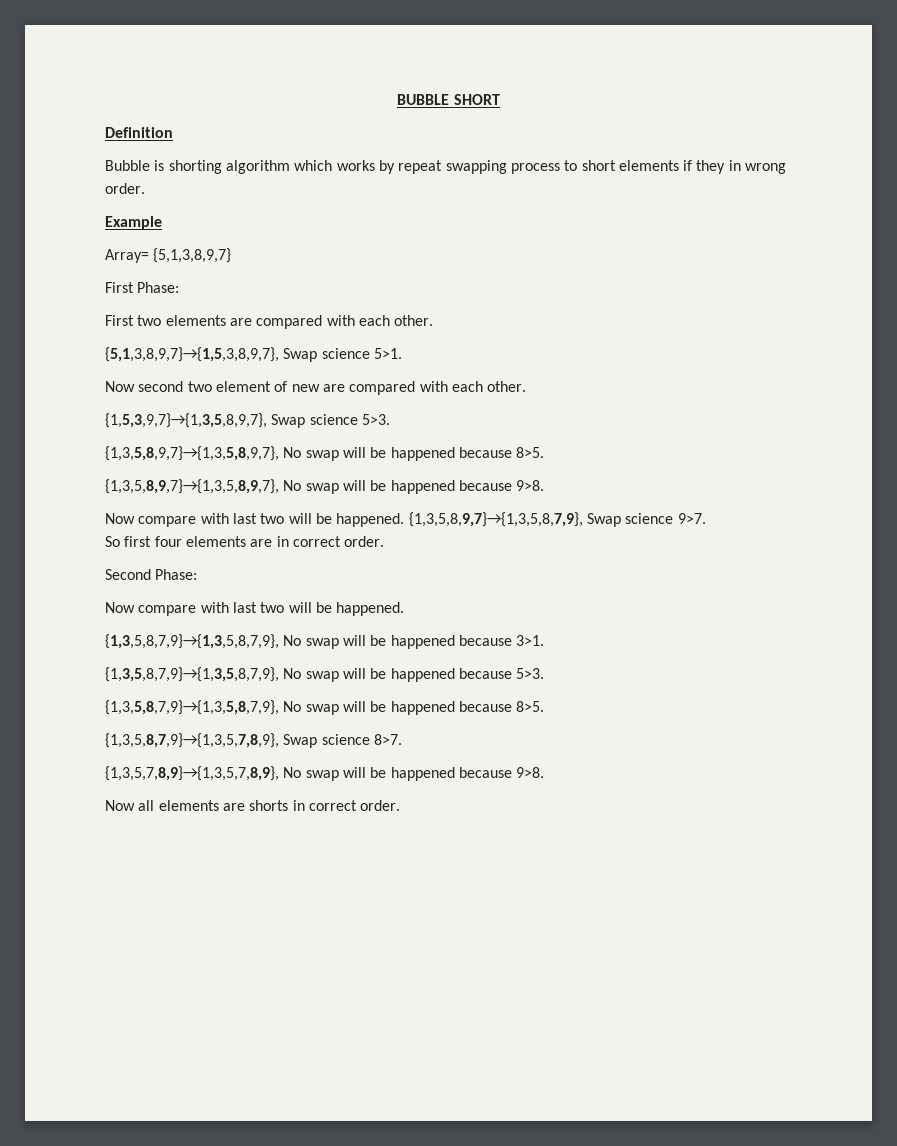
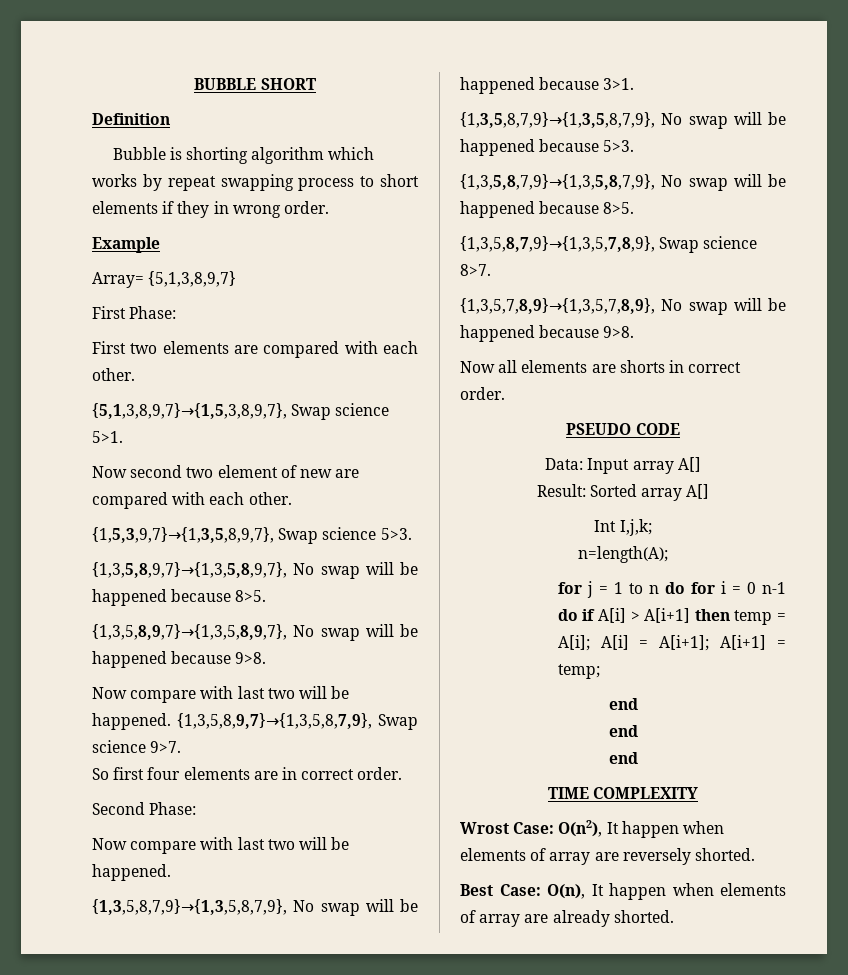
(401, 805) none -> [566,423,680,435] [545,457,701,474] [536,484,710,501] [594,519,652,536] [578,546,668,563] [557,581,786,598] [557,608,786,625] [557,635,786,651] [557,664,600,679] [608,698,638,710] [608,725,638,737] [608,752,638,764] [547,787,699,799] [460,820,724,838] [460,848,755,865] [460,883,786,900] [460,910,674,927] // PSEUDO CODE // Data: Input array A[] // Result: Sorted array A[] // Int I,j,k; // n=length(A); // for j = 1 to n do for i = 0 n-1 do if A[i] > A[i+1] then temp = A[i]; A[i] = A[i+1]; A[i+1] = temp; // end // end // end // TIME COMPLEXITY // Wrost Case: O(n2), It happen when elements of array are reversely shorted. // Best Case: O(n), It happen when elements of array are already shorted.

